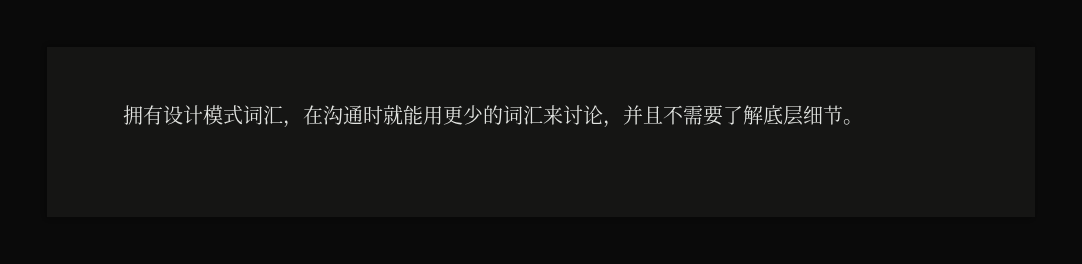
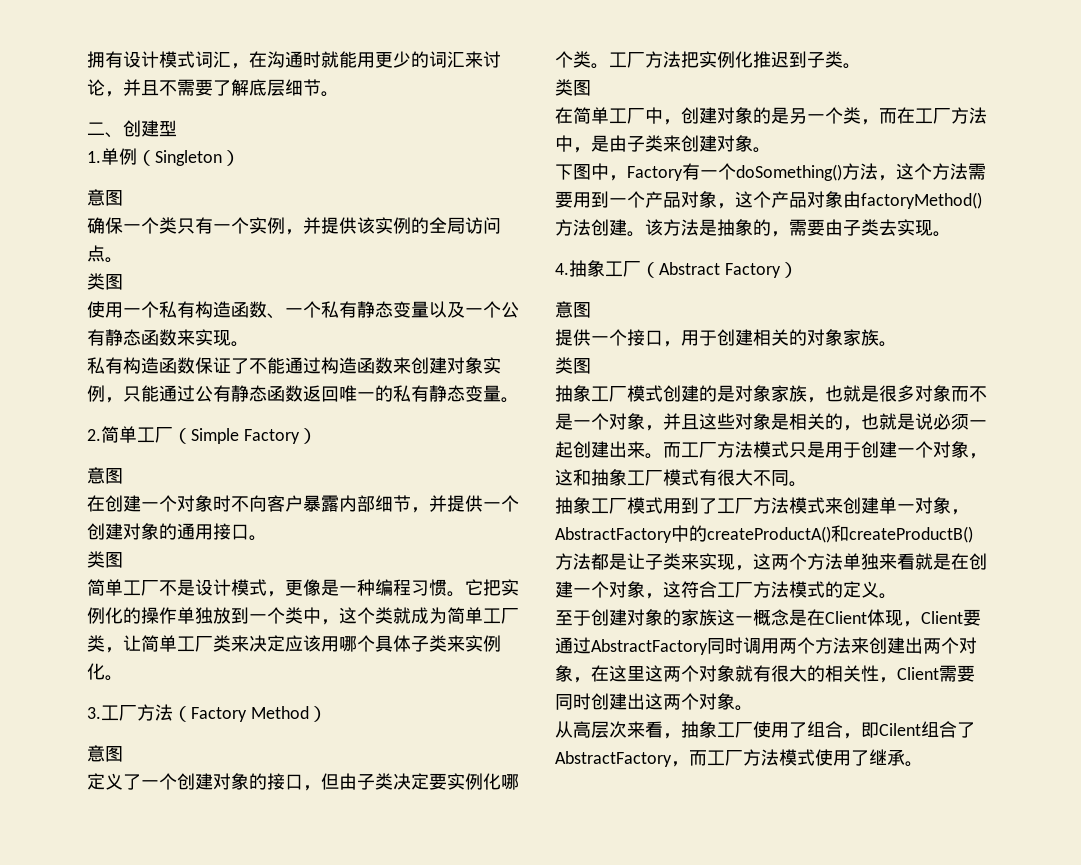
(863, 122) none -> [87,120,177,138] [87,148,240,166] [87,189,123,206] [87,217,501,235] [87,245,123,263] [87,273,123,290] [87,301,519,319] [87,329,249,347] [87,357,501,374] [87,385,519,403] [87,426,317,444] [87,467,123,484] [87,495,519,513] [87,523,267,541] [87,551,123,568] [87,579,519,597] [87,607,519,625] [87,635,501,653] [87,663,123,681] [87,704,327,722] [87,745,123,762] [87,773,519,791] [555,51,861,69] [555,79,591,96] [555,107,987,125] [555,135,771,153] [555,163,986,181] [555,191,982,209] [555,219,951,237] [555,260,798,278] [555,301,591,318] [555,329,897,347] [555,357,591,374] [555,385,987,403] [555,413,987,431] [555,441,987,459] [555,469,807,487] [555,497,969,515] [555,525,973,543] [555,553,987,571] [555,581,897,599] [555,609,981,627] [555,637,977,655] [555,665,975,683] [555,693,753,711] [555,721,975,739] [555,749,923,767] // 二、创建型 // 1.单例（Singleton） // 意图 // 确保一个类只有一个实例，并提供该实例的全局访问点。 // 类图 // 使用一个私有构造函数、一个私有静态变量以及一个公有静态函数来实现。 // 私有构造函数保证了不能通过构造函数来创建对象实例，只能通过公有静态函数返回唯一的私有静态变量。 // 2.简单工厂（Simple Factory） // 意图 // 在创建一个对象时不向客户暴露内部细节，并提供一个创建对象的通用接口。 // 类图 // 简单工厂不是设计模式，更像是一种编程习惯。它把实例化的操作单独放到一个类中，这个类就成为简单工厂类，让简单工厂类来决定应该用哪个具体子类来实例化。 // 3.工厂方法（Factory Method） // 意图 // 定义了一个创建对象的接口，但由子类决定要实例化哪个类。工厂方法把实例化推迟到子类。 // 类图 // 在简单工厂中，创建对象的是另一个类，而在工厂方法中，是由子类来创建对象。 // 下图中，Factory有一个doSomething()方法，这个方法需要用到一个产品对象，这个产品对象由factoryMethod()方法创建。该方法是抽象的，需要由子类去实现。 // 4.抽象工厂（Abstract Factory） // 意图 // 提供一个接口，用于创建相关的对象家族。 // 类图 // 抽象工厂模式创建的是对象家族，也就是很多对象而不是一个对象，并且这些对象是相关的，也就是说必须一起创建出来。而工厂方法模式只是用于创建一个对象，这和抽象工厂模式有很大不同。 // 抽象工厂模式用到了工厂方法模式来创建单一对象，AbstractFactory中的createProductA()和createProductB()方法都是让子类来实现，这两个方法单独来看就是在创建一个对象，这符合工厂方法模式的定义。 // 至于创建对象的家族这一概念是在Client体现，Client要通过AbstractFactory同时调用两个方法来创建出两个对象，在这里这两个对象就有很大的相关性，Client需要同时创建出这两个对象。 // 从高层次来看，抽象工厂使用了组合，即Cilent组合了AbstractFactory，而工厂方法模式使用了继承。

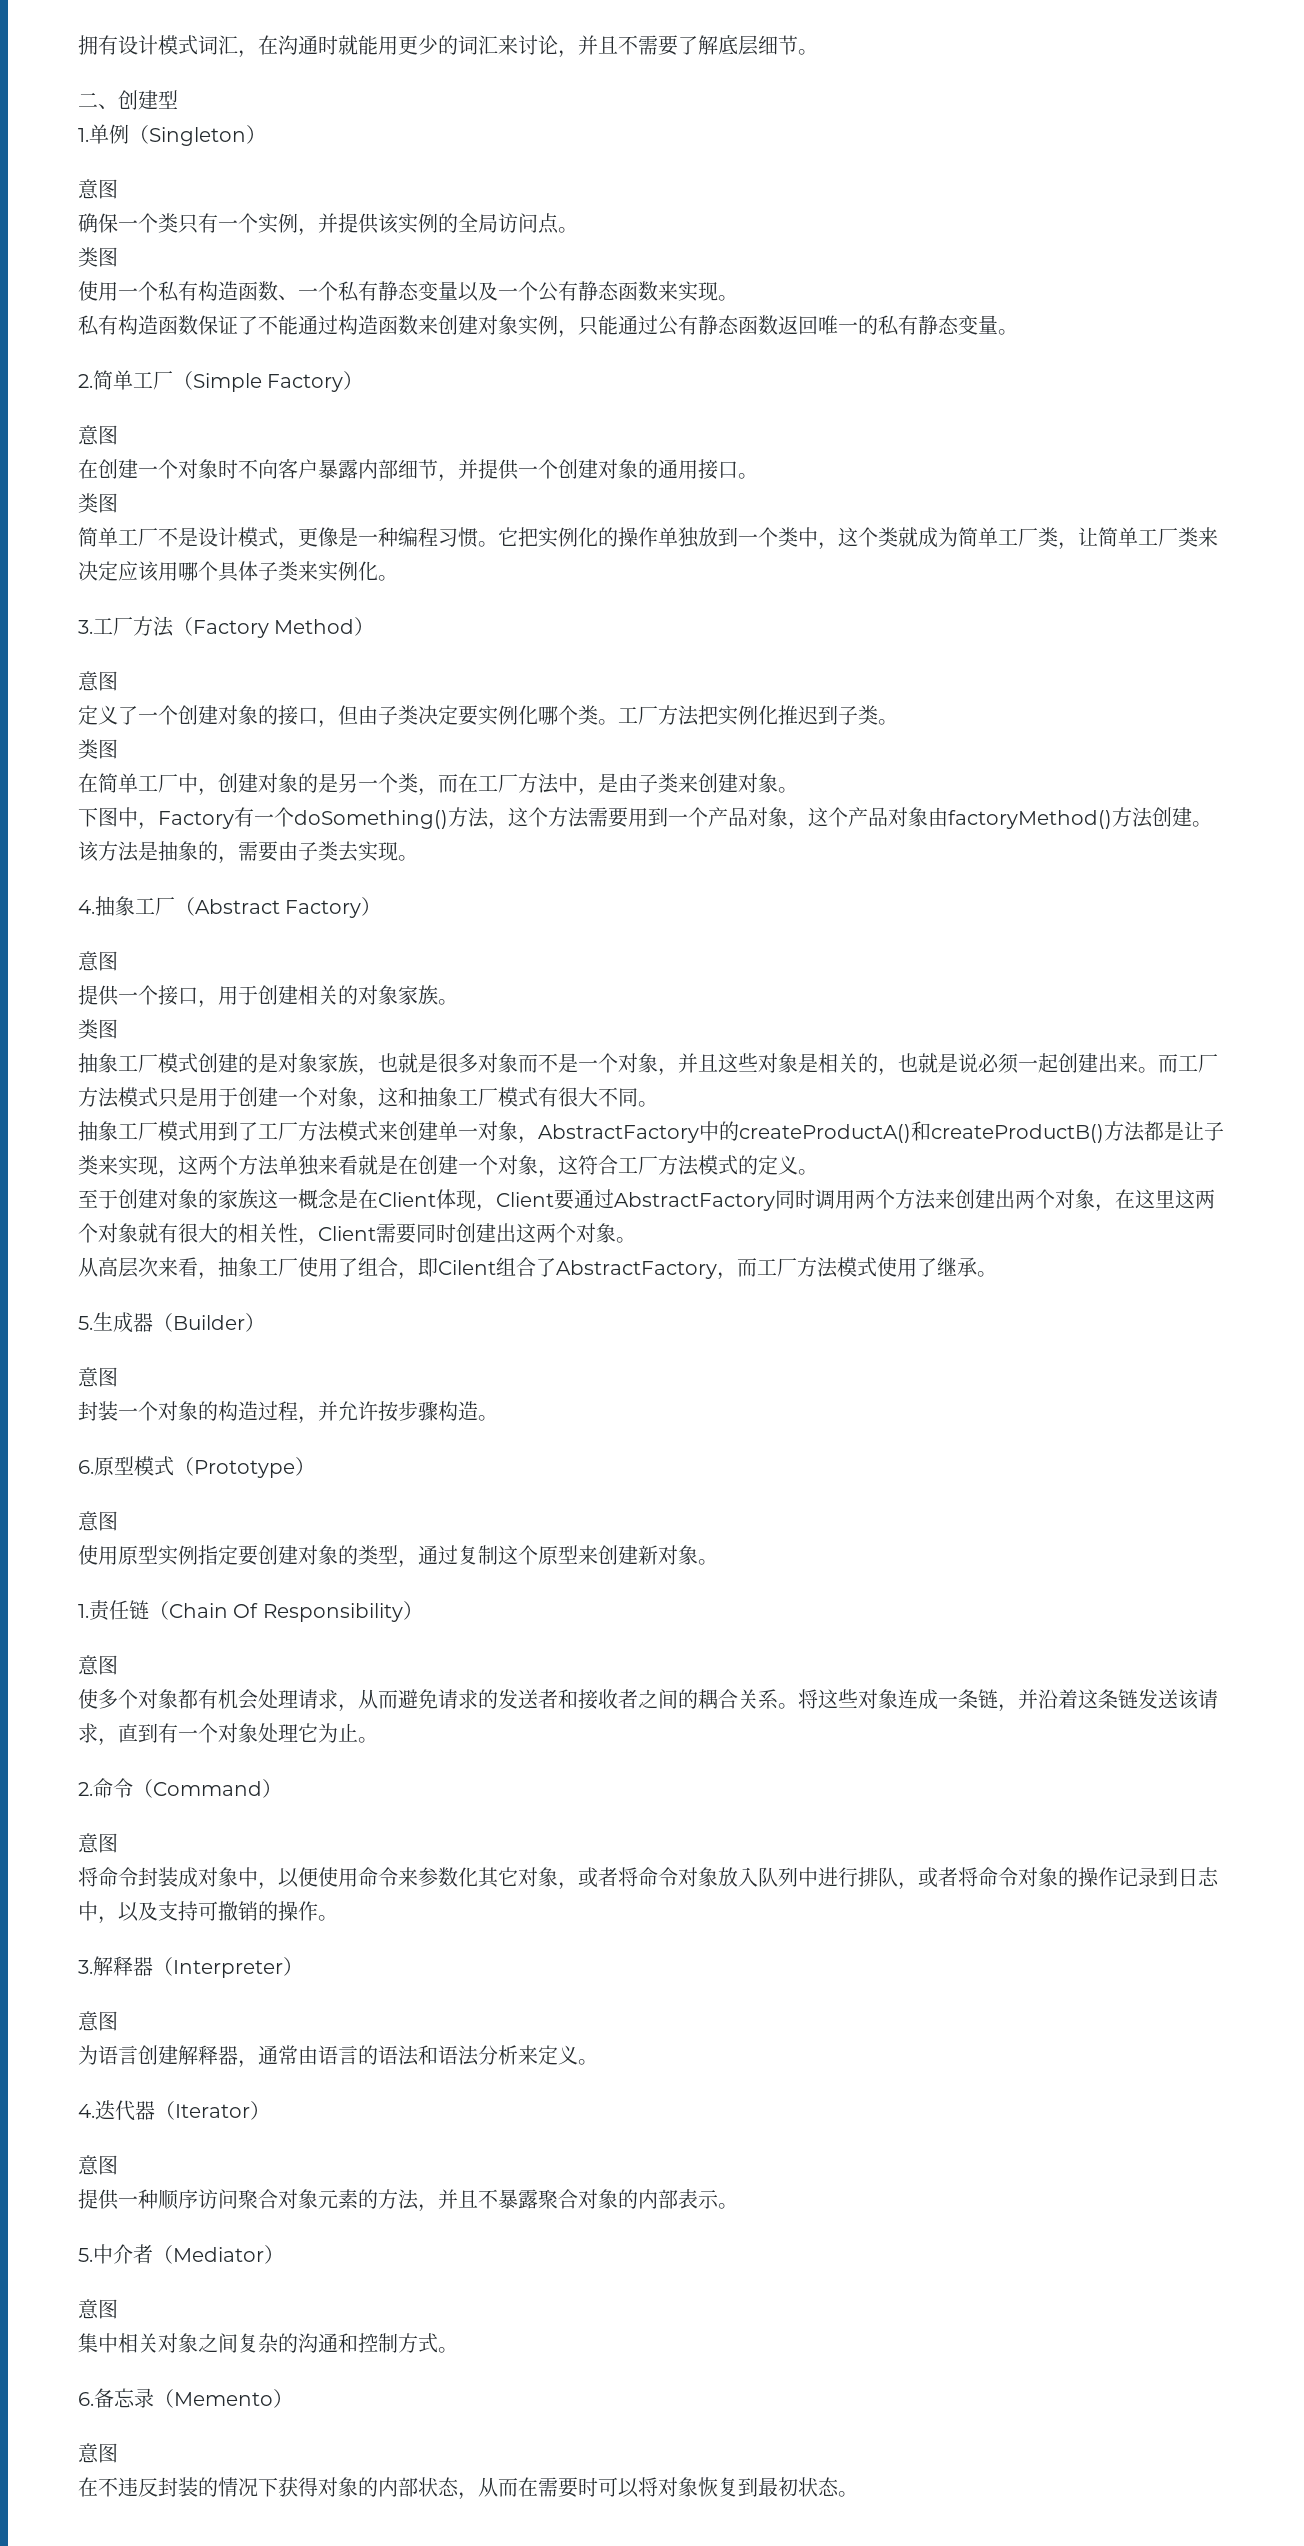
(923, 764) none -> [78,1312,265,1333] [78,1367,118,1387] [78,1401,498,1424] [78,1456,315,1478] [78,1511,118,1531] [78,1545,718,1568] [78,1600,423,1622] [78,1655,118,1675] [78,1689,1218,1712] [78,1723,378,1746] [78,1778,282,1798] [78,1833,118,1853] [78,1867,1219,1890] [78,1901,338,1924] [78,1956,303,1978] [78,2011,118,2031] [78,2045,598,2068] [78,2100,270,2121] [78,2155,118,2175] [78,2189,738,2212] [78,2244,284,2264] [78,2299,118,2319] [78,2333,458,2353] [78,2388,293,2408] [78,2443,118,2463] [78,2477,858,2500] // 5.生成器（Builder） // 意图 // 封装一个对象的构造过程，并允许按步骤构造。 // 6.原型模式（Prototype） // 意图 // 使用原型实例指定要创建对象的类型，通过复制这个原型来创建新对象。 // 1.责任链（Chain Of Responsibility） // 意图 // 使多个对象都有机会处理请求，从而避免请求的发送者和接收者之间的耦合关系。将这些对象连成一条链，并沿着这条链发送该请求，直到有一个对象处理它为止。 // 2.命令（Command） // 意图 // 将命令封装成对象中，以便使用命令来参数化其它对象，或者将命令对象放入队列中进行排队，或者将命令对象的操作记录到日志中，以及支持可撤销的操作。 // 3.解释器（Interpreter） // 意图 // 为语言创建解释器，通常由语言的语法和语法分析来定义。 // 4.迭代器（Iterator） // 意图 // 提供一种顺序访问聚合对象元素的方法，并且不暴露聚合对象的内部表示。 // 5.中介者（Mediator） // 意图 // 集中相关对象之间复杂的沟通和控制方式。 // 6.备忘录（Memento） // 意图 // 在不违反封装的情况下获得对象的内部状态，从而在需要时可以将对象恢复到最初状态。

